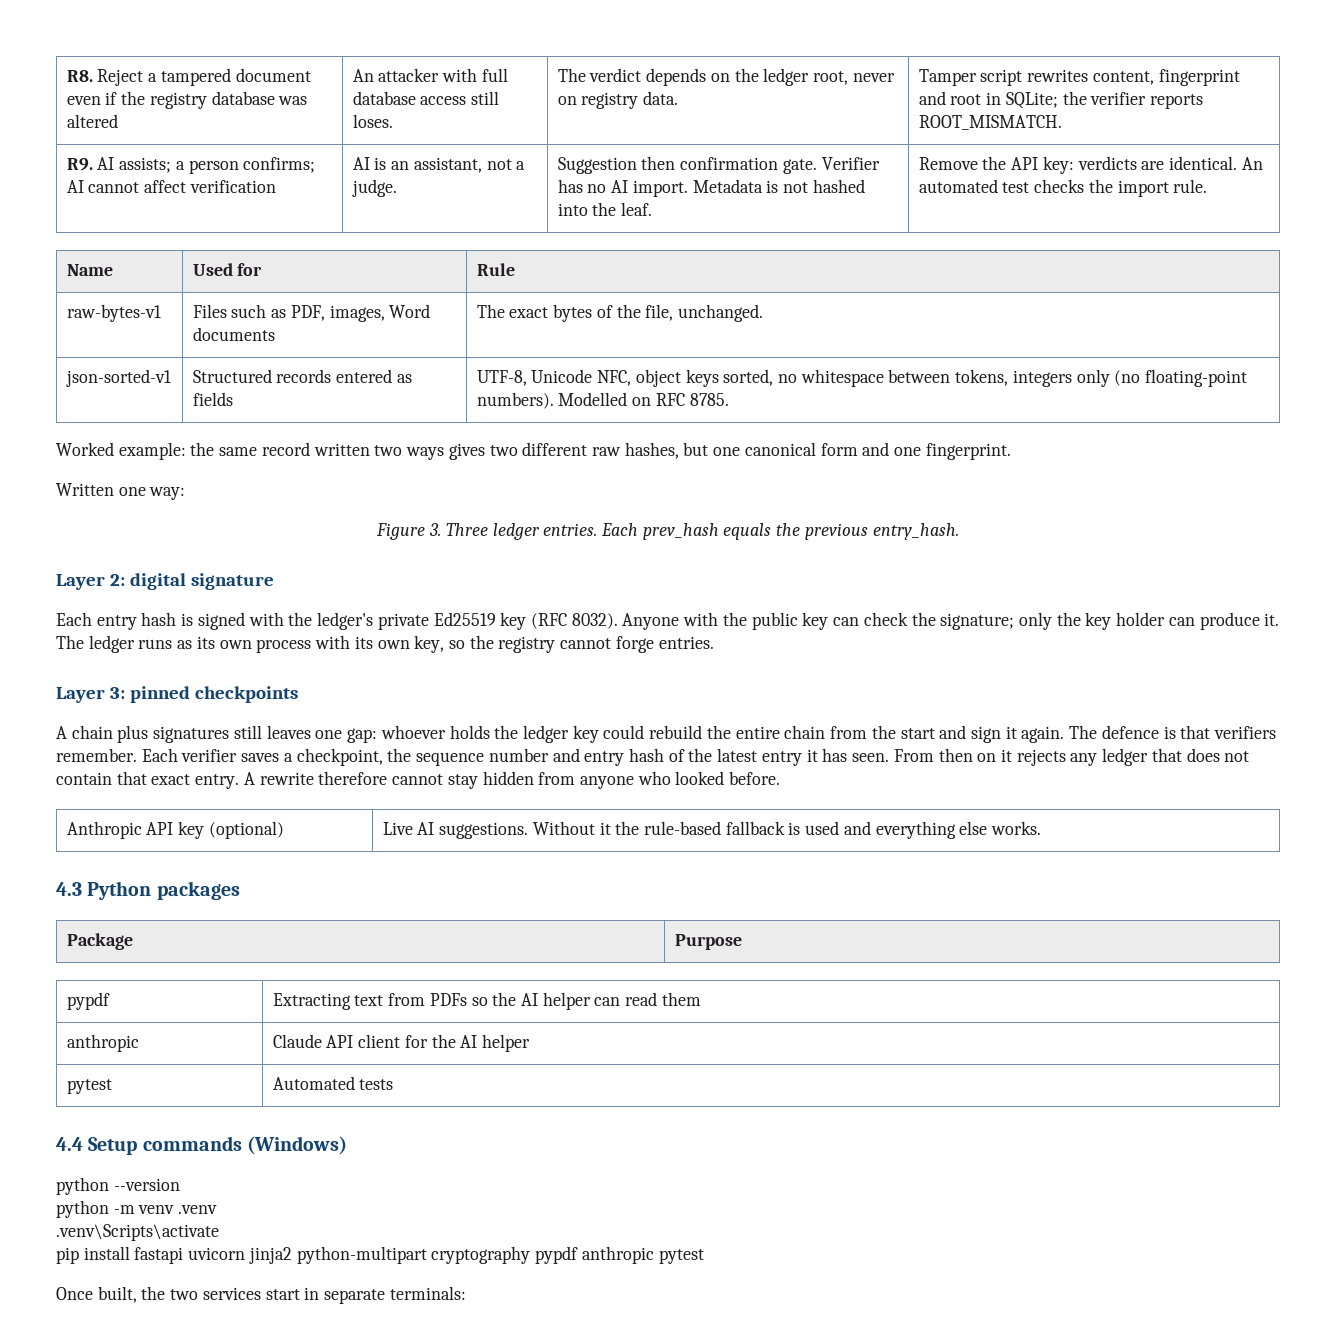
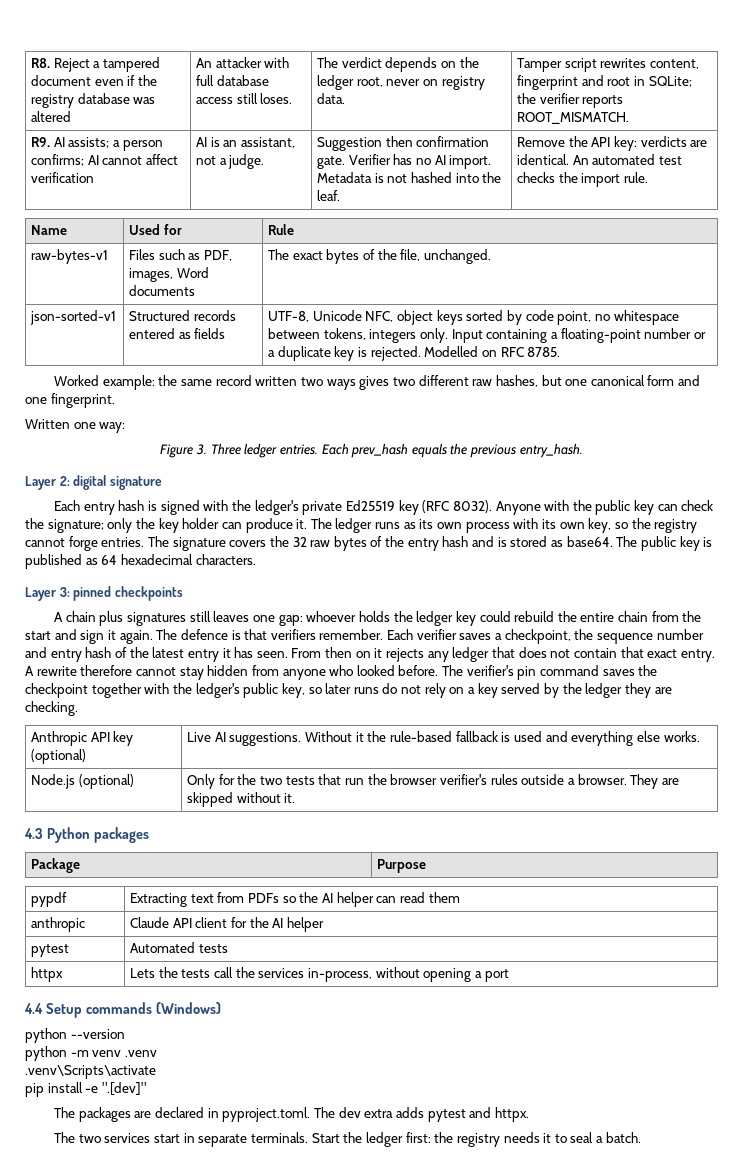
[723,369,774,386] sorted, -> [466,310,592,325] sorted by code point,
[1076,369,1248,387] [476,392,554,409] only (no floating-point numbers). -> [420,328,706,343] [268,346,421,361] only. Input containing a floating-point number or a duplicate key is rejected.
(714, 642) none -> [147,536,713,551] [25,554,256,569] The signature covers the 32 raw bytes of the entry hash and is stored as base64. The public key is published as 64 hexadecimal characters.
(781, 778) none -> [442,665,658,680] [25,683,672,698] [25,701,78,716] The verifier's pin command saves the checkpoint together with the ledger's public key, so later runs do not rely on a key served by the ledger they are checking.
(1042, 828) none -> [31,774,134,789] [187,774,679,789] [187,792,296,807] // Node.js (optional) | Only for the two tests that run the browser verifier's rules outside a browser. They are skipped without it.
(394, 1084) none -> [31,967,64,982] [130,967,509,982] // httpx | Lets the tests call the services in-process, without opening a port
[134,1246,704,1264] [56,1286,166,1303] fastapi uvicorn jinja2 python-multipart cryptography pypdf anthropic pytest // Once built, the -> [85,1082,146,1095] [54,1107,529,1122] [54,1132,76,1143] -e ".[dev]" // The packages are declared in pyproject.toml. The dev extra adds pytest and httpx. // The
[389,1286,466,1300] terminals: -> [251,1132,641,1147] terminals. Start the ledger first: the registry needs it to seal a batch.

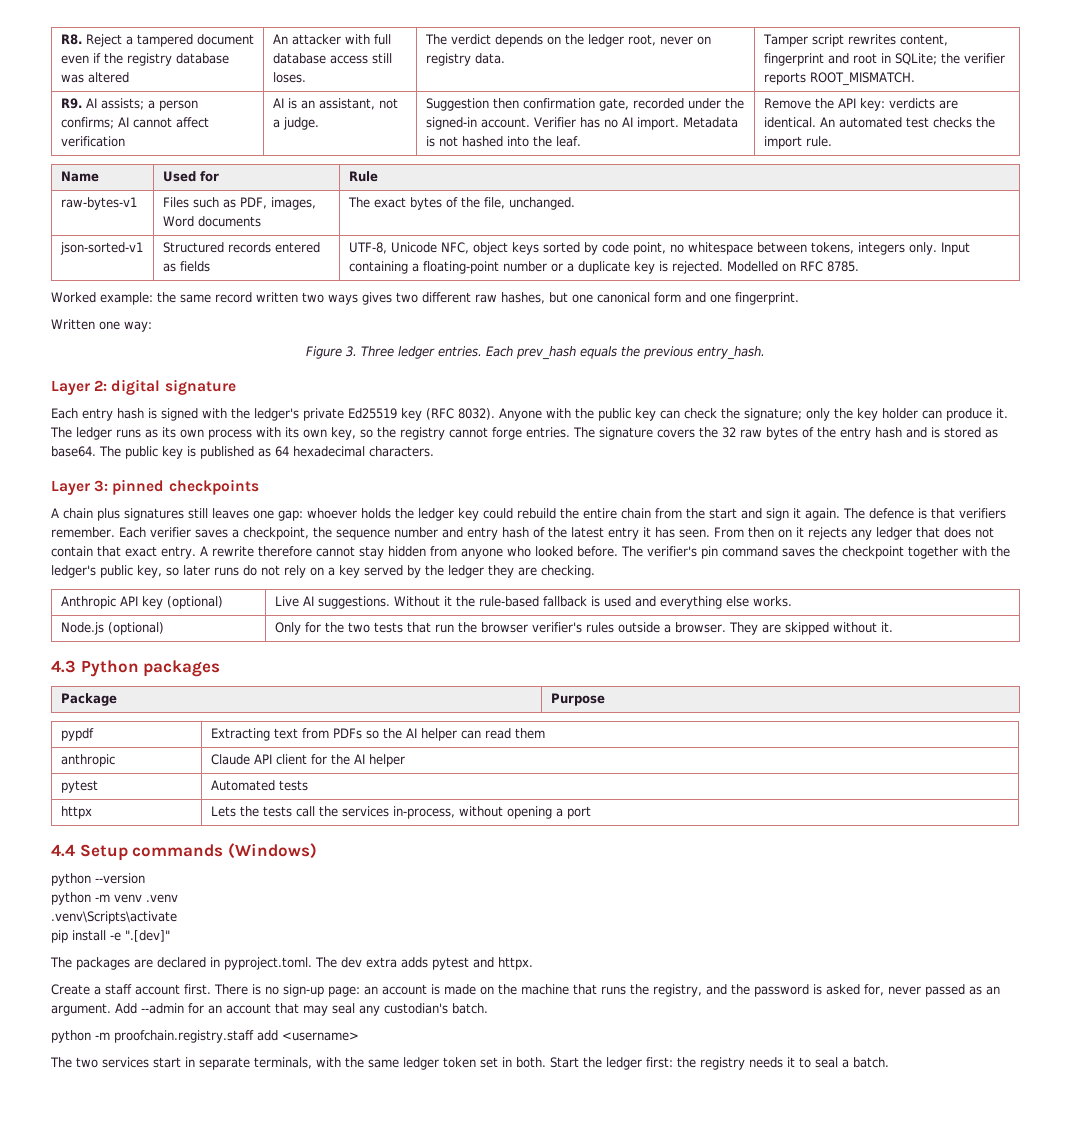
[317,156,346,169] gate. -> [598,98,744,111] [425,117,530,130] gate, recorded under the signed-in account.
(529, 1114) none -> [51,984,1000,997] [51,1003,488,1016] [51,1030,359,1043] // Create a staff account first. There is no sign-up page: an account is made on the machine that runs the registry, and the password is asked for, never passed as an argument. Add --admin for an account that may seal any custodian's batch. // python -m proofchain.registry.staff add <username>
[251,1132,309,1143] terminals. -> [254,1057,546,1070] terminals, with the same ledger token set in both.

